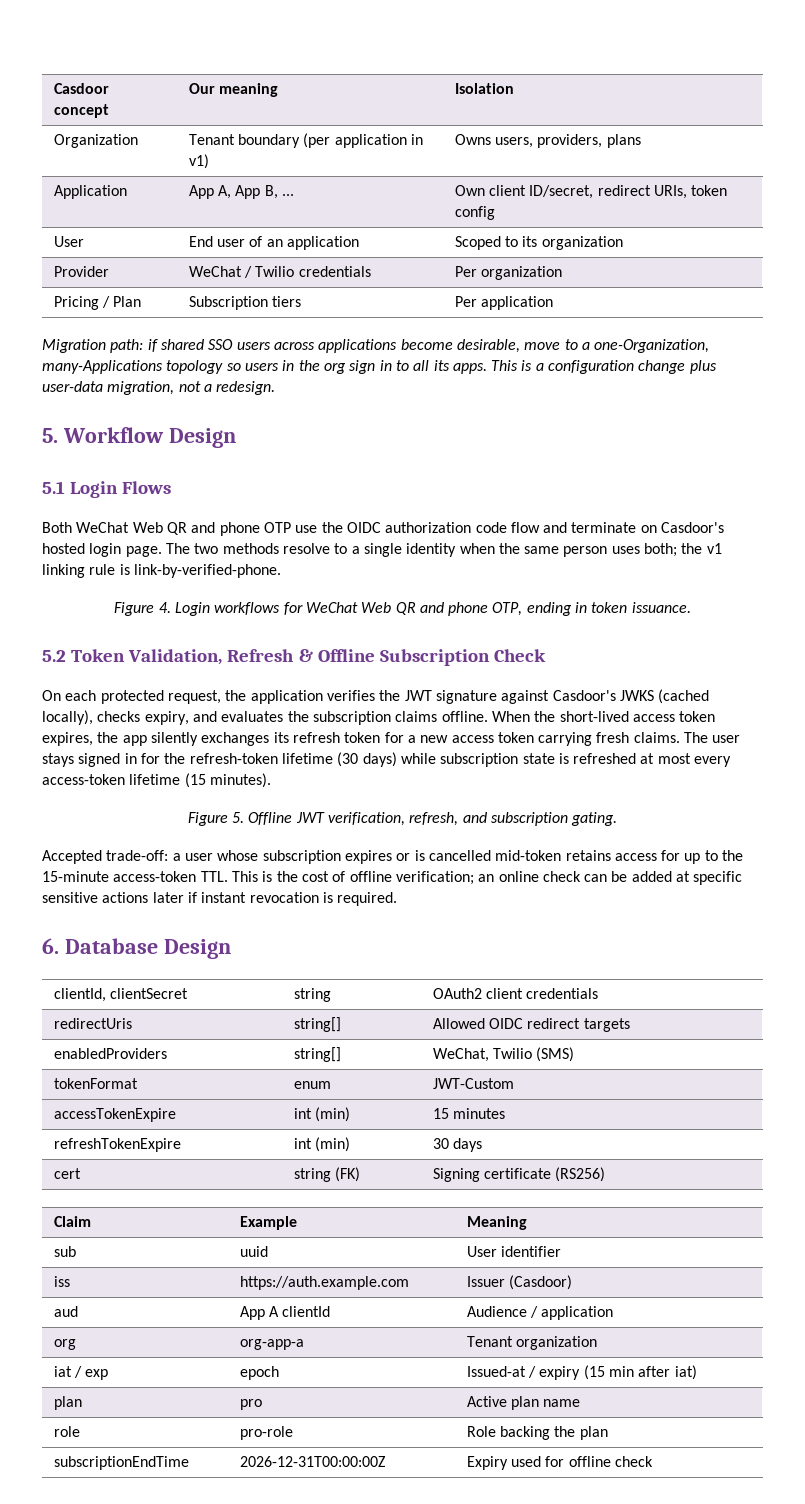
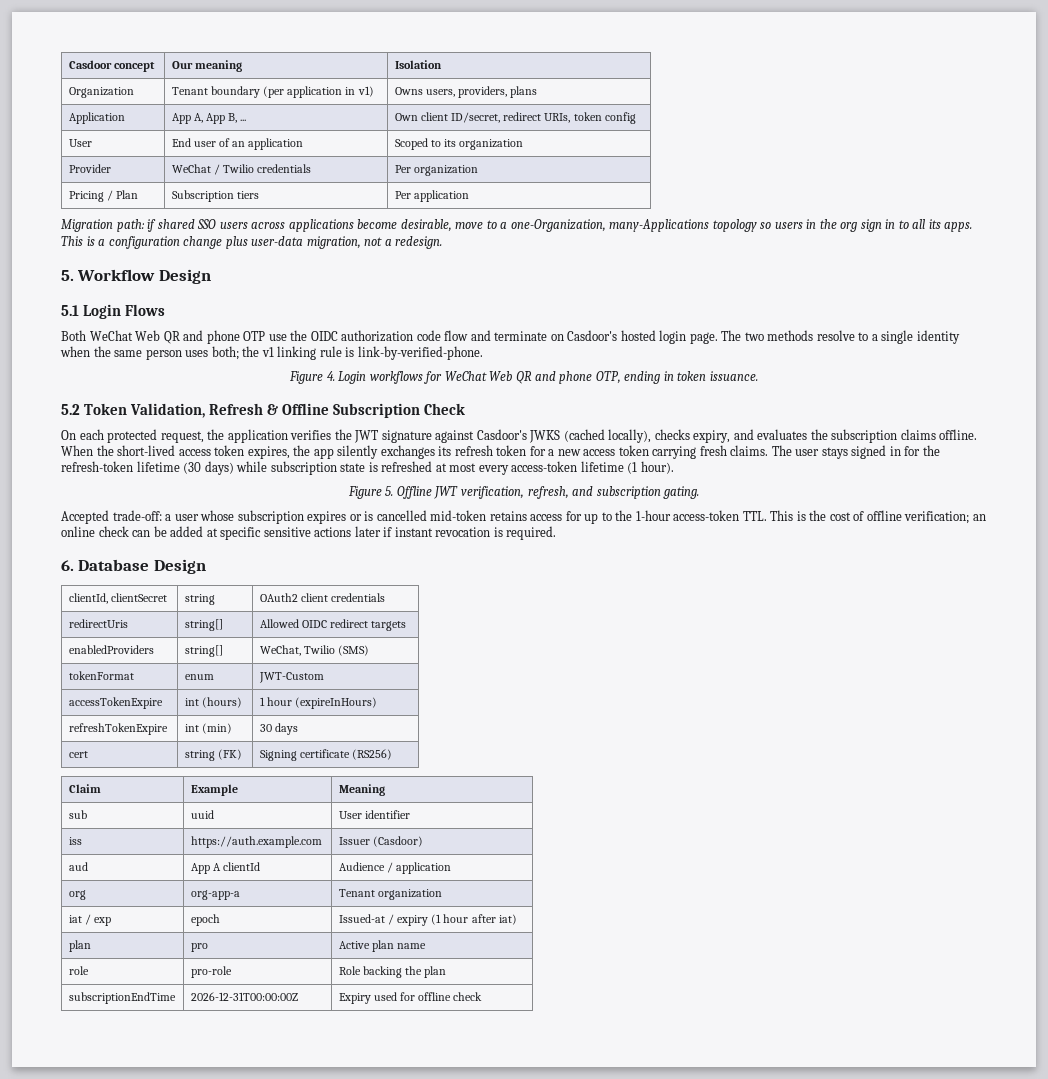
[184,773,271,788] (15 minutes). -> [627,461,674,474] (1 hour).
[42,871,109,882] 15-minute -> [635,510,671,521] 1-hour
[314,1107,350,1122] [432,1108,505,1119] (min) | 15 minutes -> [202,697,243,708] [259,697,378,709] (hours) | 1 hour (expireInHours)
[583,1365,634,1380] (15 min -> [431,914,469,925] (1 hour

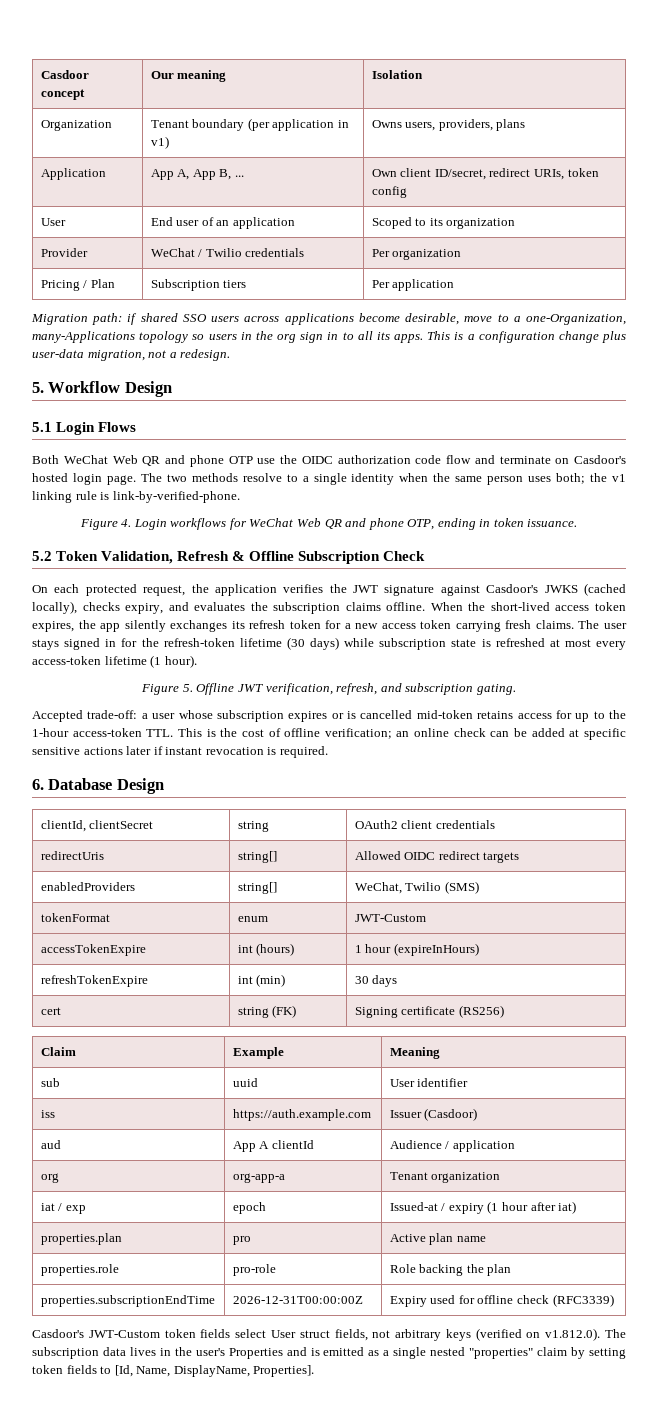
[68,940,91,952] plan -> [40,1233,122,1245] properties.plan
[68,966,89,975] role -> [40,1264,119,1276] properties.role
[68,992,176,1004] subscriptionEndTime -> [40,1295,215,1307] properties.subscriptionEndTime
(483, 996) none -> [552,1294,614,1307] [32,1328,626,1341] [32,1347,626,1359] [32,1365,315,1377] (RFC3339) // Casdoor's JWT-Custom token fields select User struct fields, not arbitrary keys (verified on v1.812.0). The subscription data lives in the user's Properties and is emitted as a single nested "properties" claim by setting token fields to [Id, Name, DisplayName, Properties].

